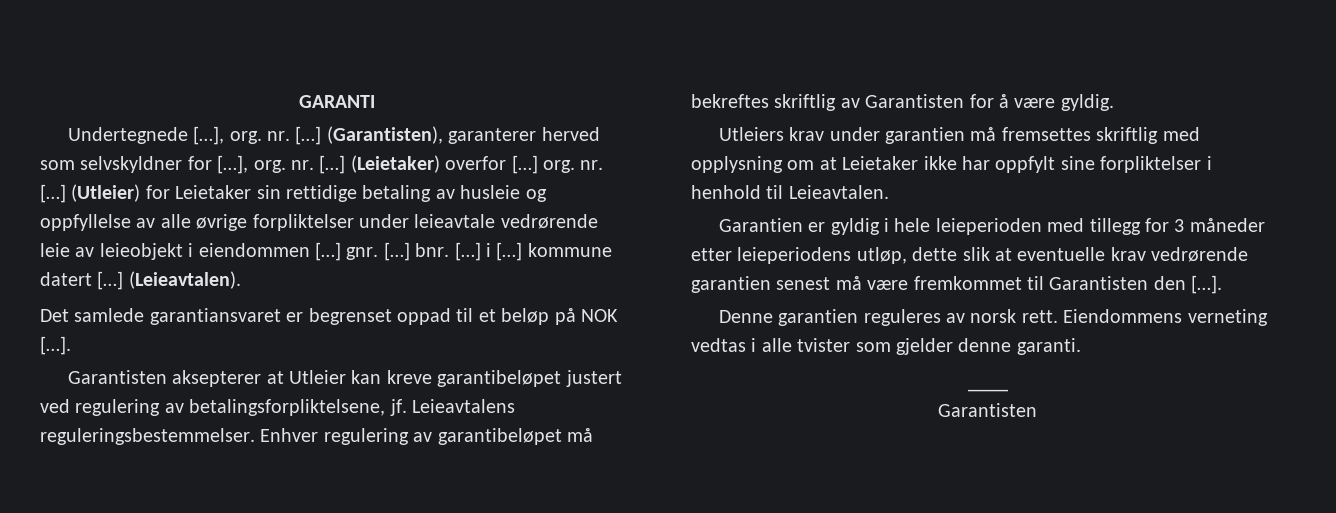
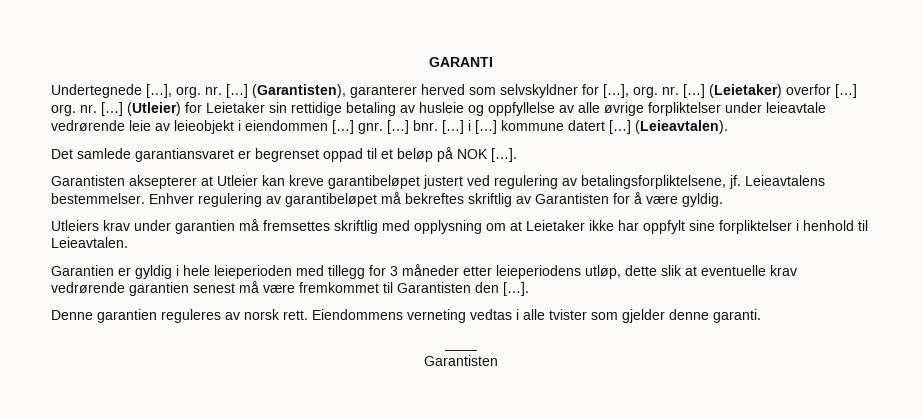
[40,428,255,445] reguleringsbestemmelser. -> [51,193,145,204] bestemmelser.

